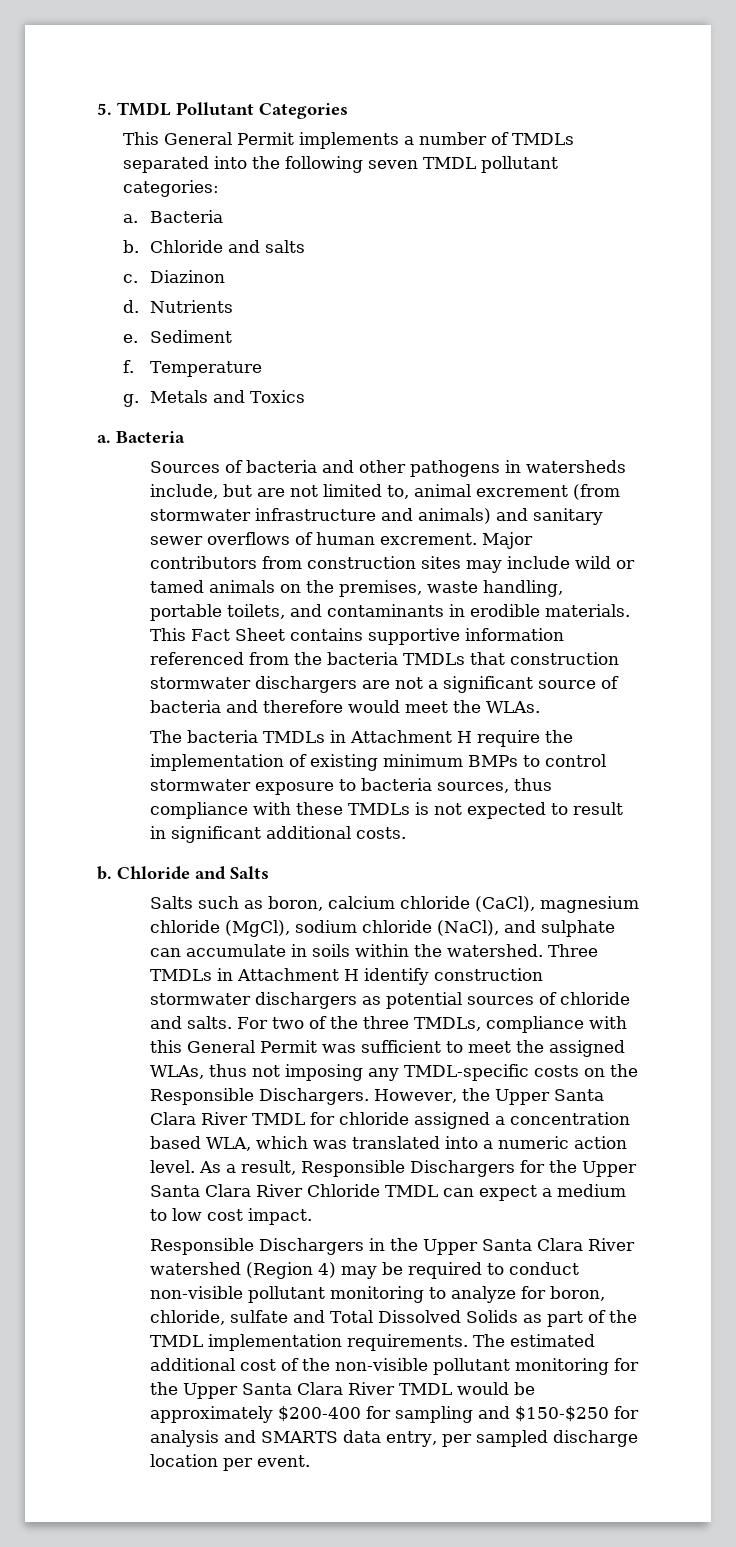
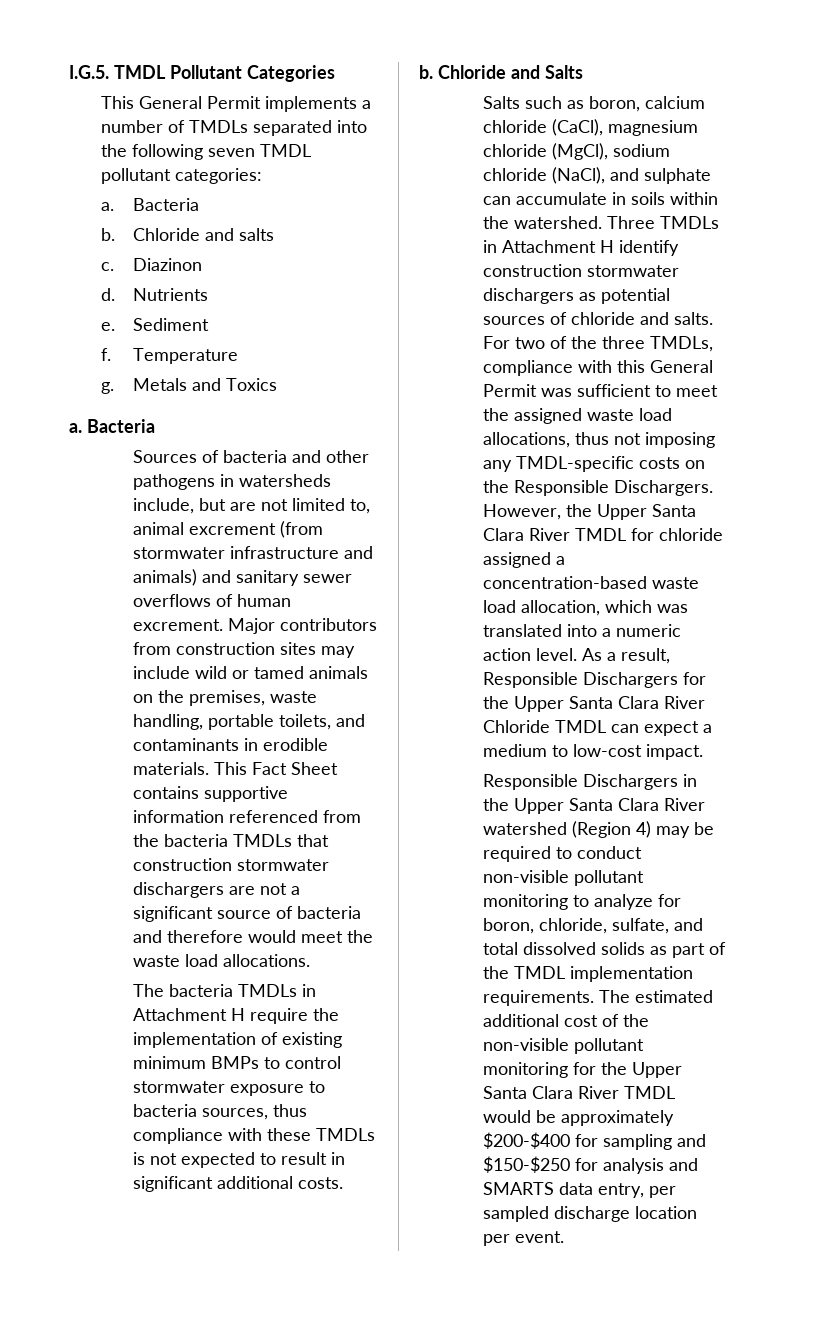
[97,103,112,115] 5. -> [69,65,109,79] I.G.5.
[485,701,540,713] WLAs. -> [132,954,310,967] waste load allocations.
[149,1065,204,1079] WLAs, -> [586,408,672,421] [482,432,570,448] waste load allocations,
[509,1112,630,1125] [149,1136,251,1151] concentration based WLA, -> [482,576,699,589] [482,600,600,616] concentration-based waste load allocation,
[171,1208,243,1221] low cost -> [572,744,642,757] low-cost
[229,1310,518,1323] sulfate and Total Dissolved Solids -> [611,918,703,934] [482,942,645,955] sulfate, and total dissolved solids
[277,1406,361,1422] $200-400 -> [482,1132,570,1149] $200-$400

